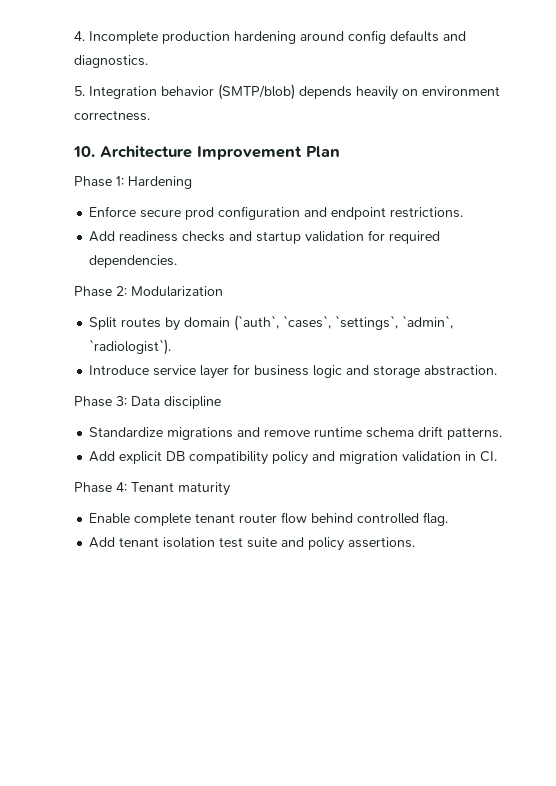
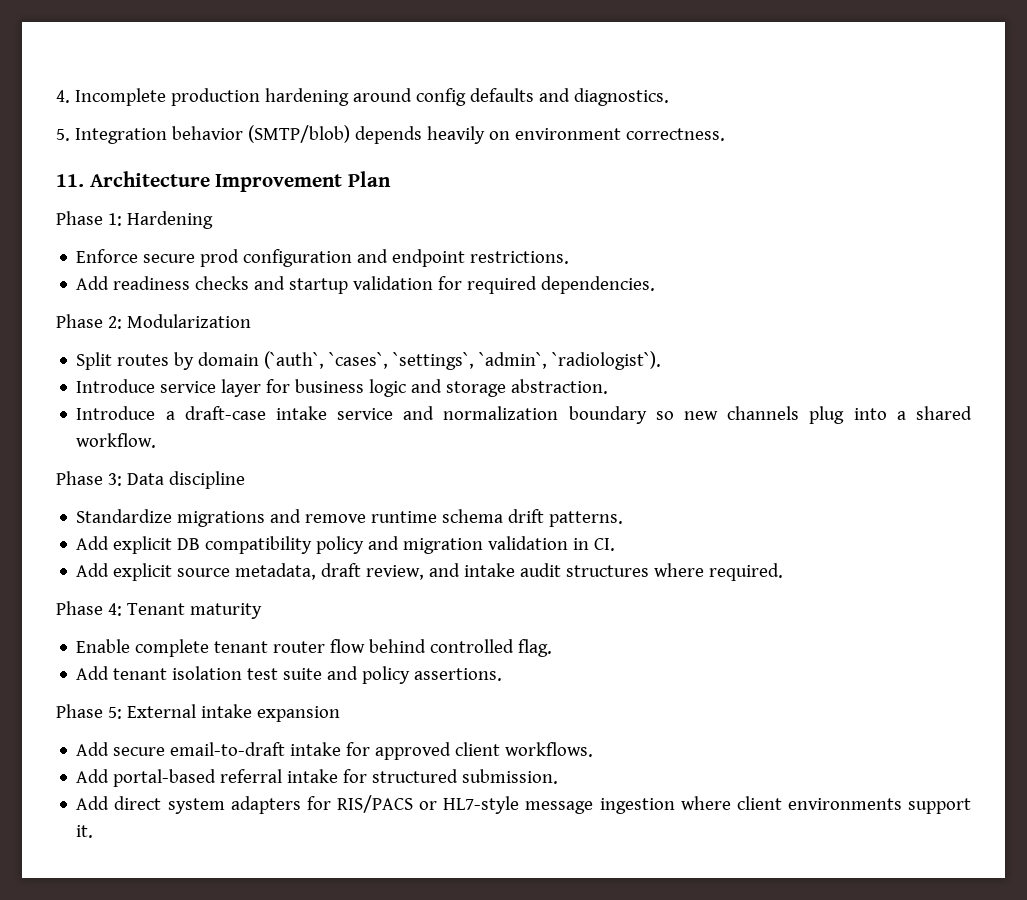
[73,146,95,157] 10. -> [56,174,84,187] 11.
(498, 370) none -> [76,406,972,424] [76,433,157,448] // Introduce a draft-case intake service and normalization boundary so new channels plug into a shared workflow.
(498, 456) none -> [76,563,784,581] // Add explicit source metadata, draft review, and intake audit structures where required.
(416, 542) none -> [56,704,340,722] [76,742,594,760] [76,769,559,787] [76,795,971,814] [76,825,94,838] // Phase 5: External intake expansion // Add secure email-to-draft intake for approved client workflows. // Add portal-based referral intake for structured submission. // Add direct system adapters for RIS/PACS or HL7-style message ingestion where client environments support it.

